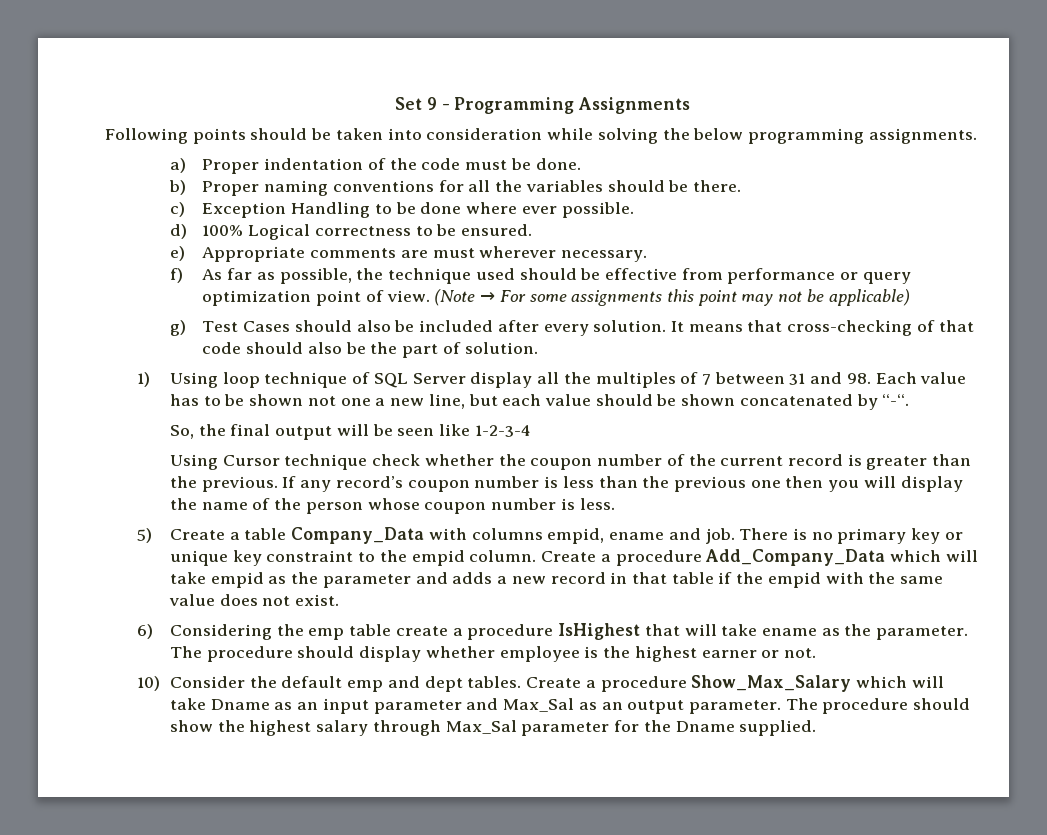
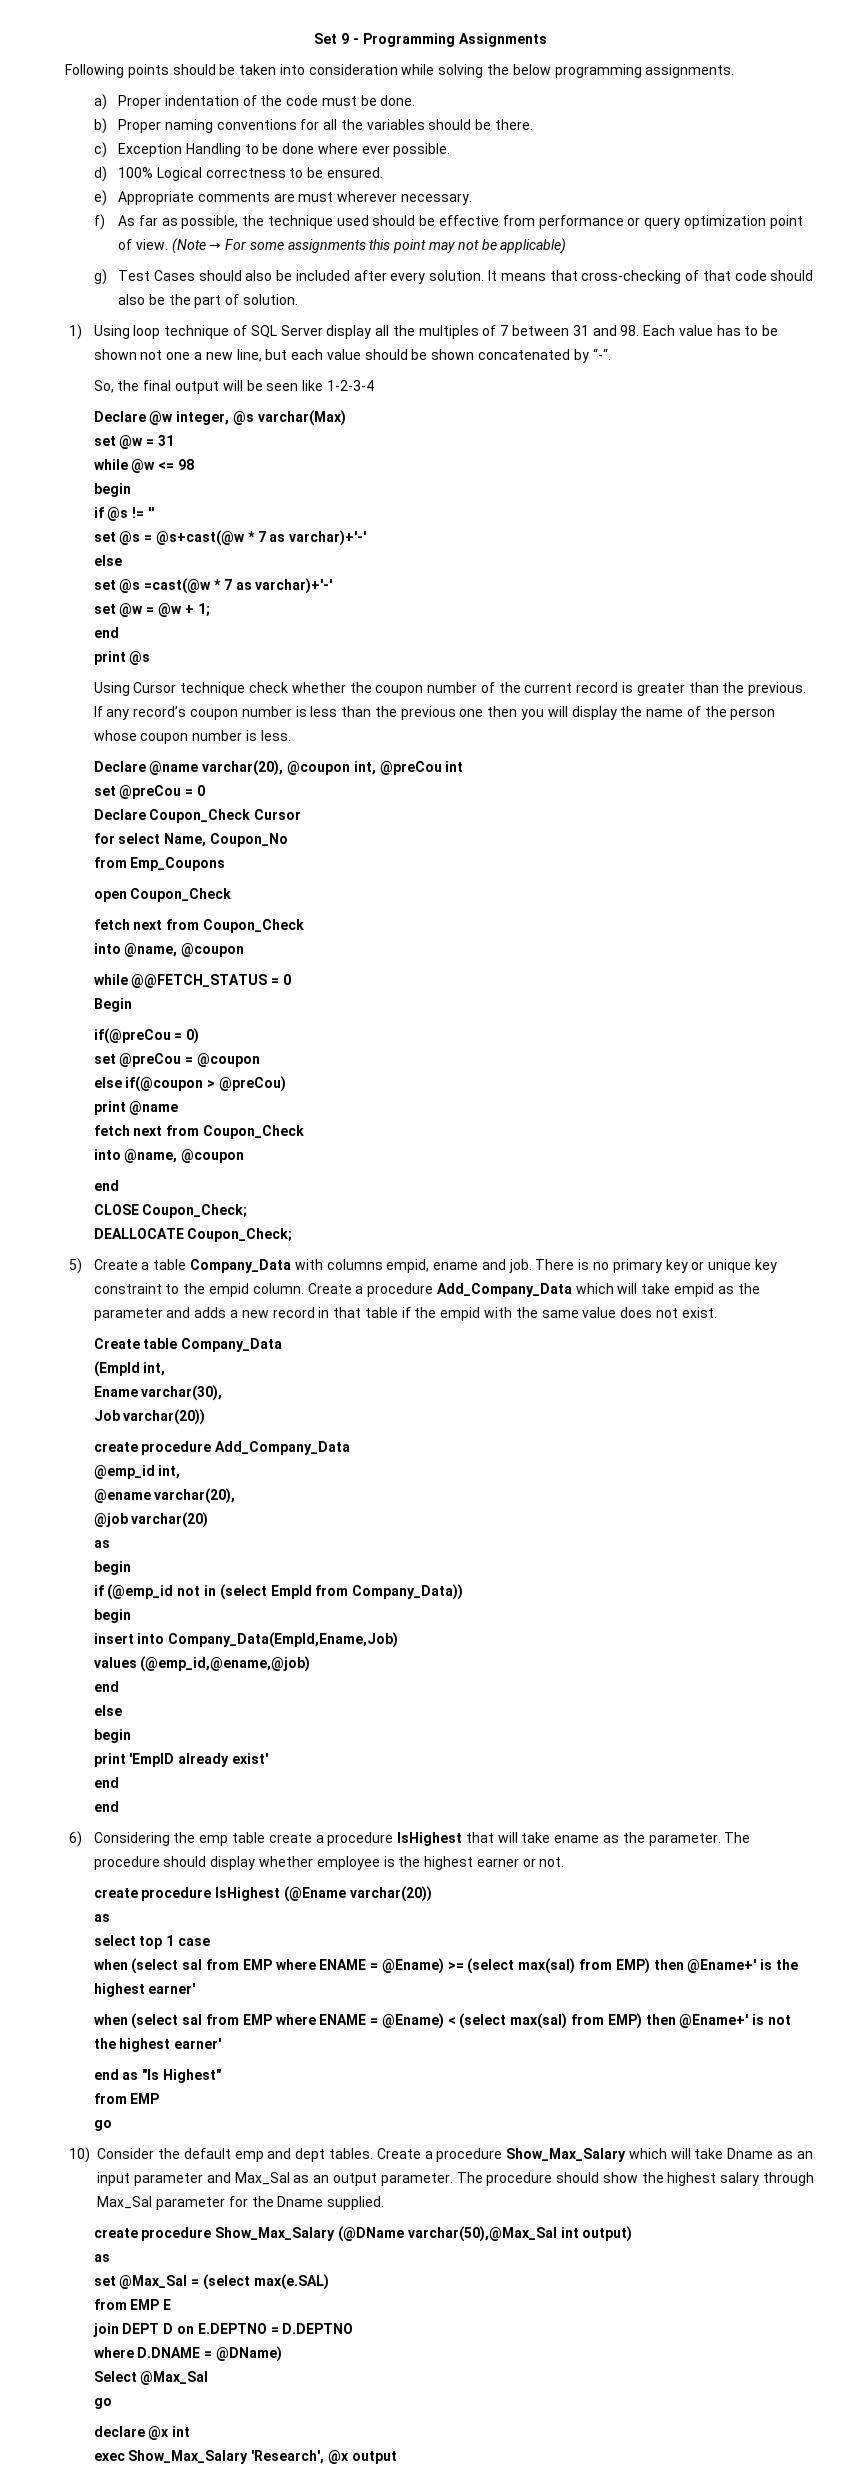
(531, 431) none -> [93,410,346,426] [93,435,175,449] [93,459,195,473] [93,483,131,497] [93,507,155,521] [93,530,367,546] [93,555,122,566] [93,578,333,594] [93,603,210,617] [93,627,119,638] [93,651,151,665] // Declare @w integer, @s varchar(Max) // set @w = 31 // while @w <= 98 // begin // if @s != '' // set @s = @s+cast(@w * 7 as varchar)+'-' // else // set @s =cast(@w * 7 as varchar)+'-' // set @w = @w + 1; // end // print @s
(615, 504) none -> [93,760,464,776] [93,785,206,799] [93,809,302,823] [93,833,289,847] [93,857,226,871] [93,888,232,902] [93,919,305,933] [93,943,245,957] [93,974,292,988] [93,998,132,1012] [93,1028,200,1044] [93,1053,261,1067] [93,1076,287,1092] [93,1101,179,1115] [93,1125,305,1139] [93,1149,245,1163] [93,1180,119,1191] [93,1204,248,1218] [93,1228,293,1242] // Declare @name varchar(20), @coupon int, @preCou int // set @preCou = 0 // Declare Coupon_Check Cursor // for select Name, Coupon_No // from Emp_Coupons // open Coupon_Check // fetch next from Coupon_Check // into @name, @coupon // while @@FETCH_STATUS = 0 // Begin // if(@preCou = 0) // set @preCou = @coupon // else if(@coupon > @preCou) // print @name // fetch next from Coupon_Check // into @name, @coupon // end // CLOSE Coupon_Check; // DEALLOCATE Coupon_Check;
(340, 600) none -> [93,1338,283,1352] [93,1361,166,1377] [93,1385,223,1401] [93,1409,206,1425] [93,1441,351,1455] [93,1465,181,1479] [93,1488,236,1504] [93,1512,209,1528] [93,1540,110,1548] [93,1561,131,1575] [93,1584,464,1600] [93,1609,131,1623] [93,1632,399,1648] [93,1656,311,1672] [93,1681,119,1692] [93,1705,122,1716] [93,1729,131,1743] [93,1753,269,1767] [93,1777,119,1788] [93,1801,119,1812] // Create table Company_Data // (EmpId int, // Ename varchar(30), // Job varchar(20)) // create procedure Add_Company_Data // @emp_id int, // @ename varchar(20), // @job varchar(20) // as // begin // if (@emp_id not in (select EmpId from Company_Data)) // begin // insert into Company_Data(EmpId,Ename,Job) // values (@emp_id,@ename,@job) // end // else // begin // print 'EmpID already exist' // end // end
(816, 653) none -> [93,1886,432,1902] [93,1914,110,1922] [93,1935,211,1949] [93,1958,798,1974] [93,1983,196,1997] [93,2013,791,2029] [93,2038,222,2052] [93,2069,222,2083] [93,2093,160,2104] [93,2120,112,2131] // create procedure IsHighest (@Ename varchar(20)) // as // select top 1 case // when (select sal from EMP where ENAME = @Ename) >= (select max(sal) from EMP) then @Ename+' is the highest earner' // when (select sal from EMP where ENAME = @Ename) < (select max(sal) from EMP) then @Ename+' is not the highest earner' // end as "Is Highest" // from EMP // go
(817, 728) none -> [93,2226,633,2242] [93,2254,110,2262] [93,2274,329,2290] [93,2299,172,2310] [92,2323,354,2337] [93,2346,283,2362] [93,2371,209,2385] [93,2398,112,2409] [93,2426,191,2440] [93,2450,397,2464] // create procedure Show_Max_Salary (@DName varchar(50),@Max_Sal int output) // as // set @Max_Sal = (select max(e.SAL) // from EMP E // join DEPT D on E.DEPTNO = D.DEPTNO // where D.DNAME = @DName) // Select @Max_Sal // go // declare @x int // exec Show_Max_Salary 'Research', @x output

